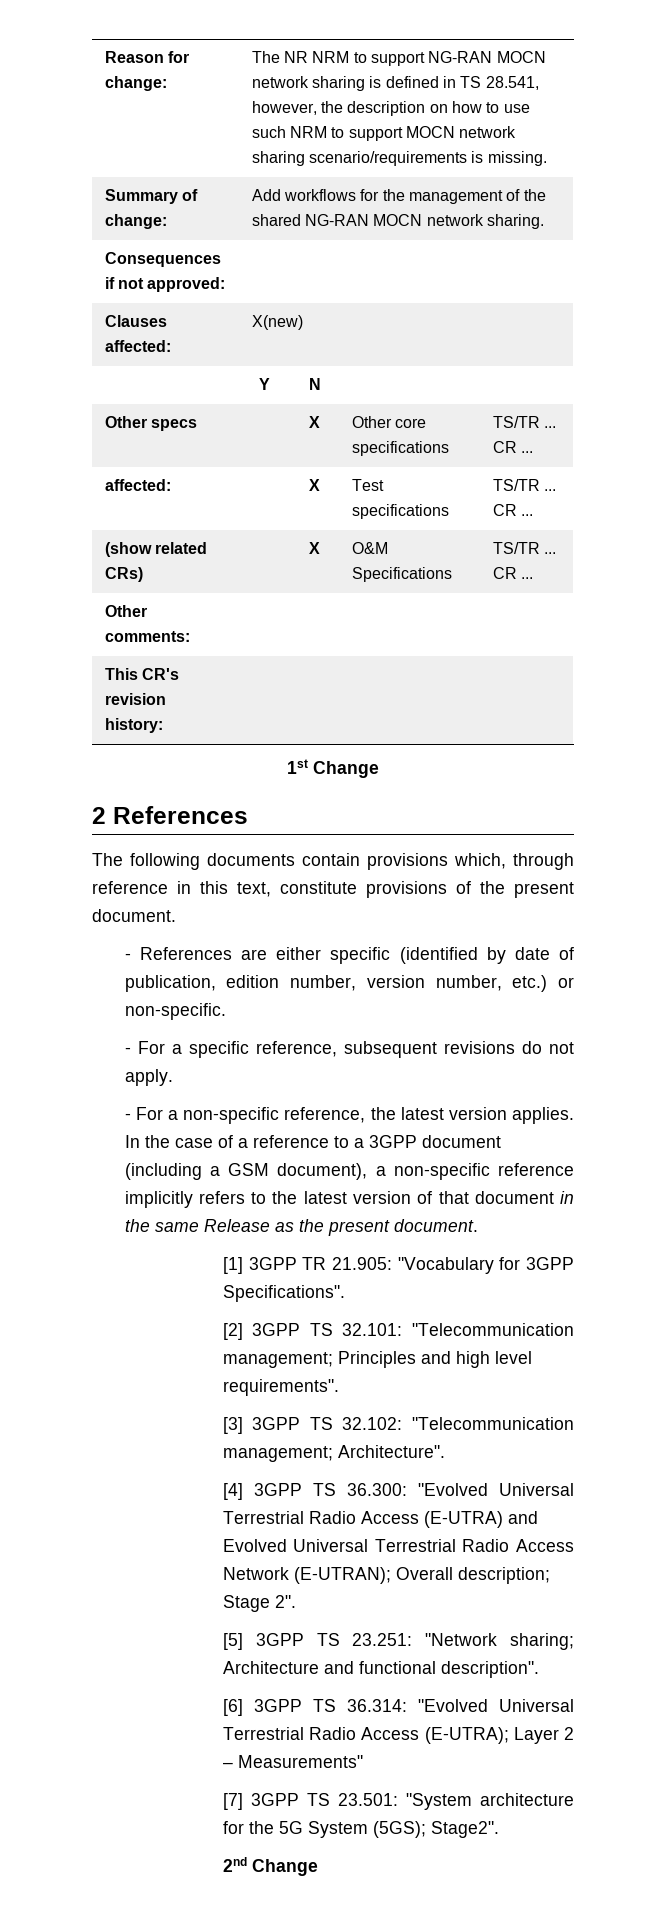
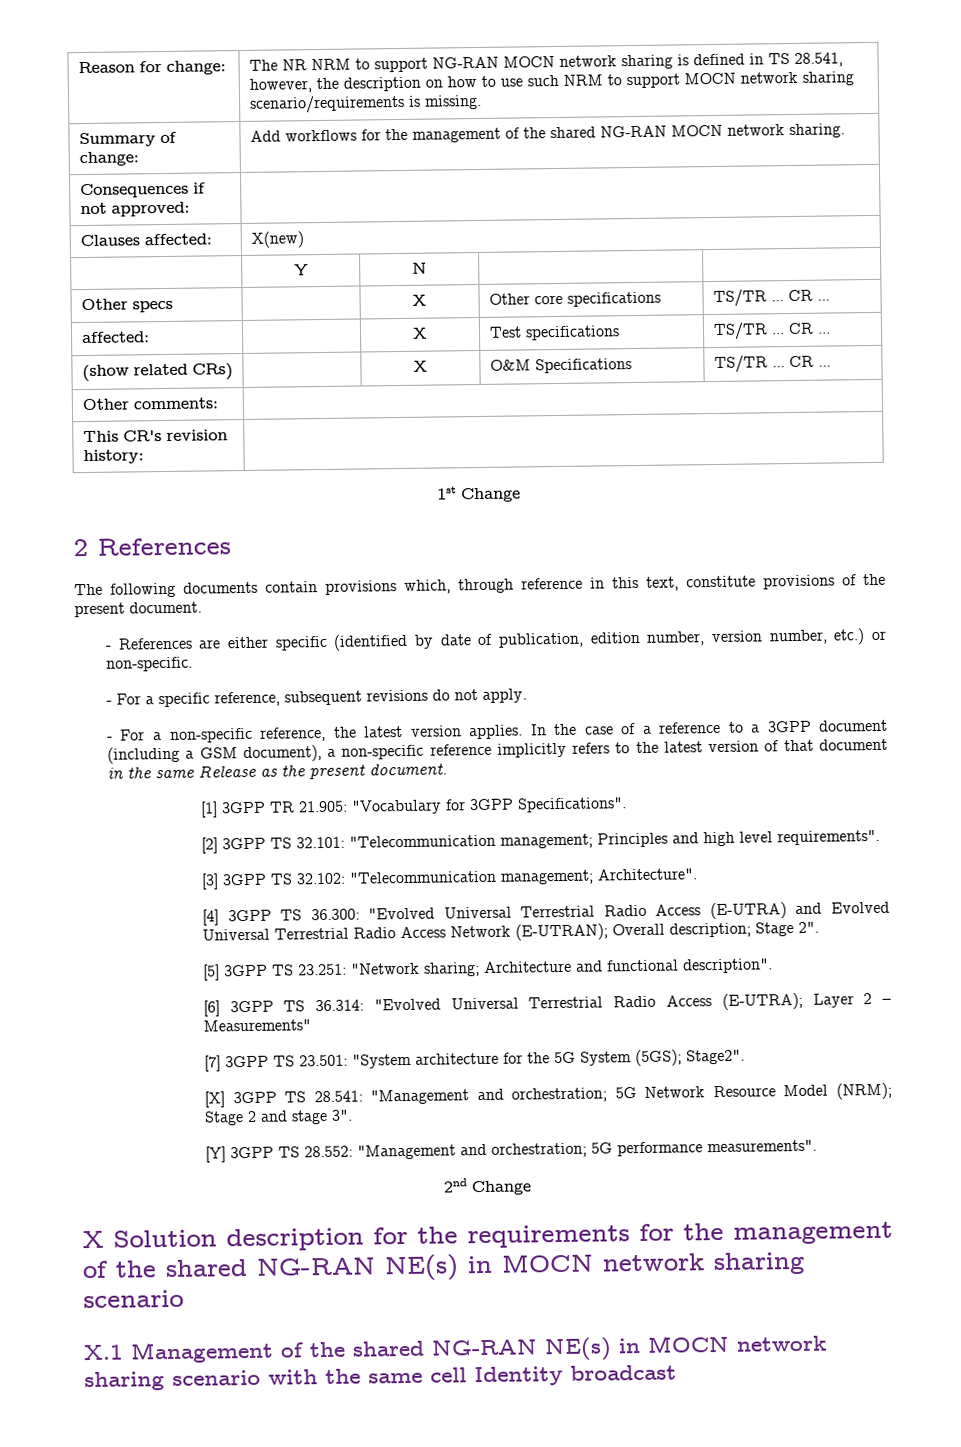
[222,1857,318,1876] 2nd Change -> [203,1082,893,1108] [203,1109,353,1126] [204,1139,817,1163] [443,1178,532,1196] [82,1221,893,1252] [82,1251,805,1282] [83,1289,184,1309] [83,1334,828,1364] [84,1364,677,1392] [X] 3GPP TS 28.541: "Management and orchestration; 5G Network Resource Model (NRM); Stage 2 and stage 3". // [Y] 3GPP TS 28.552: "Management and orchestration; 5G performance measurements". // 2nd Change // X Solution description for the requirements for the management of the shared NG-RAN NE(s) in MOCN network sharing scenario // X.1 Management of the shared NG-RAN NE(s) in MOCN network sharing scenario with the same cell Identity broadcast

